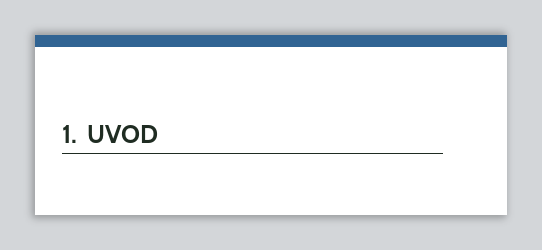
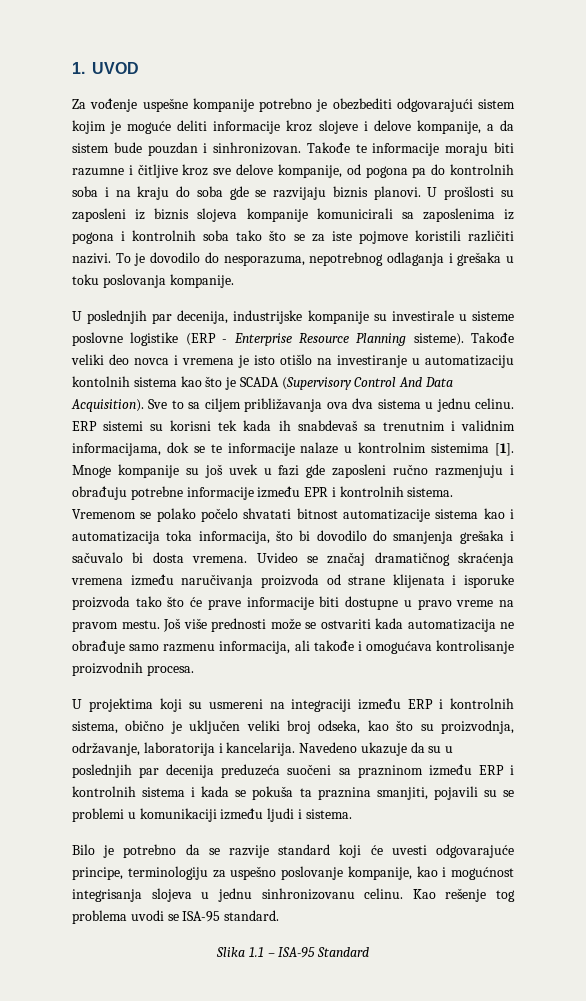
(158, 134) none -> [72,98,515,112] [72,120,514,134] [72,142,514,156] [72,164,514,178] [72,186,514,200] [72,208,514,222] [72,230,514,244] [72,252,514,266] [72,274,234,288] [72,310,514,324] [72,332,514,346] [71,354,514,368] [72,376,454,390] [71,398,514,412] [72,420,515,431] [72,442,515,456] [72,464,514,478] [72,486,454,500] [72,508,514,522] [72,530,514,544] [72,552,514,566] [71,574,514,588] [72,596,514,610] [72,618,514,632] [72,640,514,654] [72,662,194,676] [72,698,514,712] [72,720,514,734] [72,742,454,756] [72,764,514,778] [72,786,514,800] [72,808,352,822] [72,844,514,858] [72,866,514,880] [72,888,515,902] [72,910,280,924] [215,947,370,958] // Za vođenje uspešne kompanije potrebno je obezbediti odgovarajući sistem kojim je moguće deliti informacije kroz slojeve i delove kompanije, a da sistem bude pouzdan i sinhronizovan. Takođe te informacije moraju biti razumne i čitljive kroz sve delove kompanije, od pogona pa do kontrolnih soba i na kraju do soba gde se razvijaju biznis planovi. U prošlosti su zaposleni iz biznis slojeva kompanije komunicirali sa zaposlenima iz pogona i kontrolnih soba tako što se za iste pojmove koristili različiti nazivi. To je dovodilo do nesporazuma, nepotrebnog odlaganja i grešaka u toku poslovanja kompanije. // U poslednjih par decenija, industrijske kompanije su investirale u sisteme poslovne logistike (ERP - Enterprise Resource Planning sisteme). Takođe veliki deo novca i vremena je isto otišlo na investiranje u automatizaciju kontolnih sistema kao što je SCADA (Supervisory Control And Data Acquisition). Sve to sa ciljem približavanja ova dva sistema u jednu celinu. ERP sistemi su korisni tek kada ih snabdevaš sa trenutnim i validnim informacijama, dok se te informacije nalaze u kontrolnim sistemima [1]. Mnoge kompanije su još uvek u fazi gde zaposleni ručno razmenjuju i obrađuju potrebne informacije između EPR i kontrolnih sistema. Vremenom se polako počelo shvatati bitnost automatizacije sistema kao i automatizacija toka informacija, što bi dovodilo do smanjenja grešaka i sačuvalo bi dosta vremena. Uvideo se značaj dramatičnog skraćenja vremena između naručivanja proizvoda od strane klijenata i isporuke proizvoda tako što će prave informacije biti dostupne u pravo vreme na pravom mestu. Još više prednosti može se ostvariti kada automatizacija ne obrađuje samo razmenu informacija, ali takođe i omogućava kontrolisanje proizvodnih procesa. // U projektima koji su usmereni na integraciji između ERP i kontrolnih sistema, obično je uključen veliki broj odseka, kao što su proizvodnja, održavanje, laboratorija i kancelarija. Navedeno ukazuje da su u poslednjih par decenija preduzeća suočeni sa prazninom između ERP i kontrolnih sistema i kada se pokuša ta praznina smanjiti, pojavili su se problemi u komunikaciji između ljudi i sistema. // Bilo je potrebno da se razvije standard koji će uvesti odgovarajuće principe, terminologiju za uspešno poslovanje kompanije, kao i mogućnost integrisanja slojeva u jednu sinhronizovanu celinu. Kao rešenje tog problema uvodi se ISA-95 standard. // Slika 1.1 – ISA-95 Standard

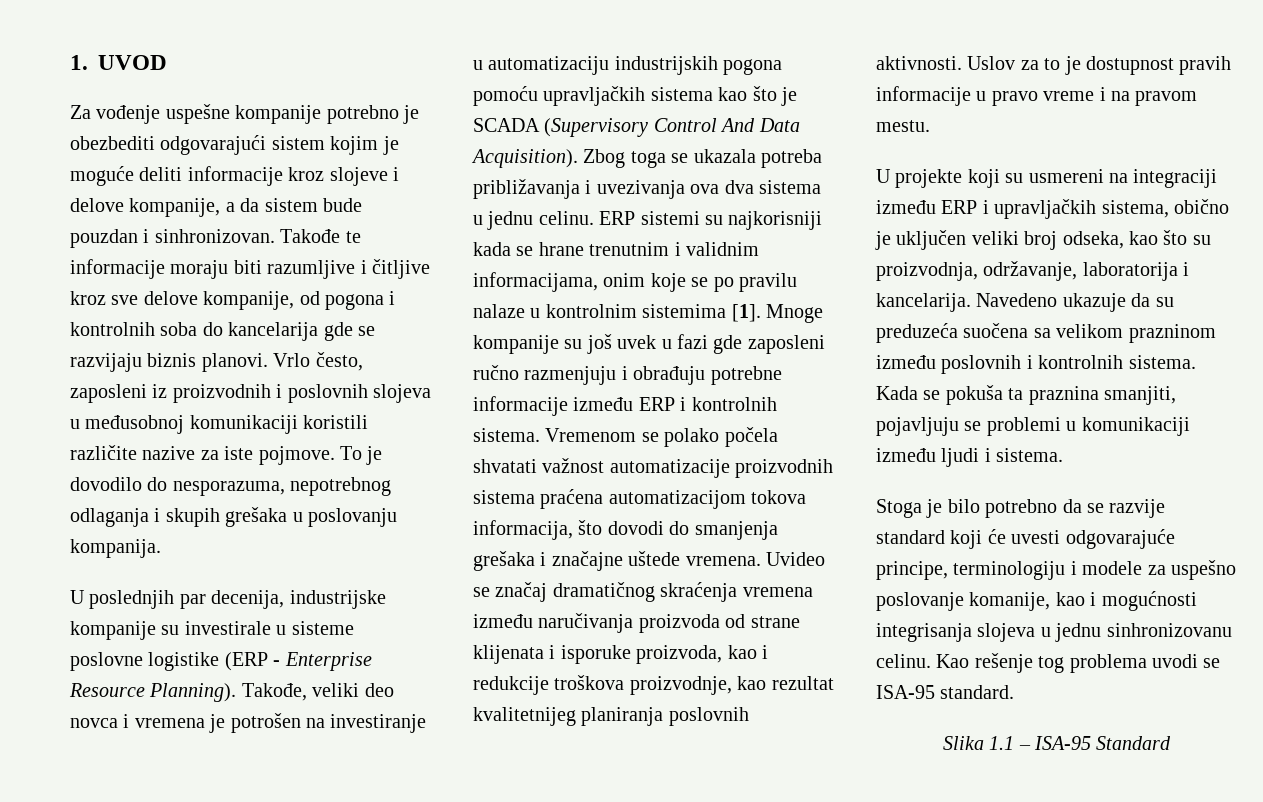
[72,168,124,176] razumne -> [267,260,356,279] razumljive
[412,164,514,178] [72,186,223,200] pa do kontrolnih soba i na kraju do soba -> [389,291,396,305] [70,322,319,341] i kontrolnih soba do kancelarija
[427,186,514,200] [72,208,514,222] [72,230,514,244] [72,253,111,264] U prošlosti su zaposleni iz biznis slojeva kompanije komunicirali sa zaposlenima iz pogona i kontrolnih soba tako što se za iste pojmove koristili različiti nazivi. -> [273,352,363,371] [70,384,431,403] [70,415,369,434] [70,445,335,465] Vrlo često, zaposleni iz proizvodnih i poslovnih slojeva u međusobnoj komunikaciji koristili različite nazive za iste pojmove.
(453, 258) none -> [165,508,220,527] skupih
[72,274,234,288] toku poslovanja kompanije. -> [308,508,397,527] [70,539,161,558] poslovanju kompanija.
[356,332,514,346] Planning sisteme). Takođe -> [149,683,307,702] Planning). Takođe,
[254,354,312,365] isto otišlo -> [230,713,301,733] potrošen
[72,376,130,387] kontolnih -> [614,56,783,75] [473,86,646,106] industrijskih pogona pomoću upravljačkih
[148,398,323,412] Sve to sa ciljem približavanja -> [583,149,822,168] [473,179,685,199] Zbog toga se ukazala potreba približavanja i uvezivanja
[170,420,515,431] [72,442,295,456] korisni tek kada ih snabdevaš sa trenutnim i validnim informacijama, dok se te informacije -> [728,211,823,230] [473,242,759,256] [473,272,797,292] najkorisniji kada se hrane trenutnim i validnim informacijama, onim koje se po pravilu
[304,487,329,497] EPR -> [638,397,675,411] ERP
[201,508,514,522] [72,530,367,544] počelo shvatati bitnost automatizacije sistema kao i automatizacija toka informacija, što bi dovodilo -> [724,427,778,447] [473,458,834,478] [473,489,807,509] [473,520,664,540] počela shvatati važnost automatizacije proizvodnih sistema praćena automatizacijom tokova informacija, što dovodi
[72,552,184,563] sačuvalo bi dosta -> [551,551,681,571] značajne uštede
[72,596,399,610] proizvoda tako što će prave informacije biti dostupne -> [636,645,768,664] [473,675,834,695] [473,707,749,726] [876,56,1232,75] [876,86,971,106] proizvoda, kao i redukcije troškova proizvodnje, kao rezultat kvalitetnijeg planiranja poslovnih aktivnosti. Uslov za to je dostupnost pravih informacije
(494, 603) none -> [1099,87,1106,101] i
[163,618,514,632] [72,640,514,654] [72,662,194,676] [72,698,153,712] Još više prednosti može se ostvariti kada automatizacija ne obrađuje samo razmenu informacija, ali takođe i omogućava kontrolisanje proizvodnih procesa. // U projektima -> [876,169,963,188] // U projekte
[449,698,514,709] kontrolnih -> [994,199,1097,219] upravljačkih
[445,746,454,753] [72,764,351,778] u poslednjih par decenija preduzeća suočeni sa -> [876,323,1124,343] preduzeća suočena sa velikom
[478,765,514,775] [72,786,230,797] ERP i kontrolnih sistema i kada -> [941,355,1196,374] [876,386,918,400] poslovnih i kontrolnih sistema. Kada
[433,786,497,800] pojavili su -> [876,417,959,436] pojavljuju
[72,844,115,858] Bilo je -> [876,499,980,518] Stoga je bilo
(208, 873) none -> [1070,561,1143,575] i modele
[347,866,514,880] kompanije, kao i mogućnost -> [969,591,1197,611] komanije, kao i mogućnosti

